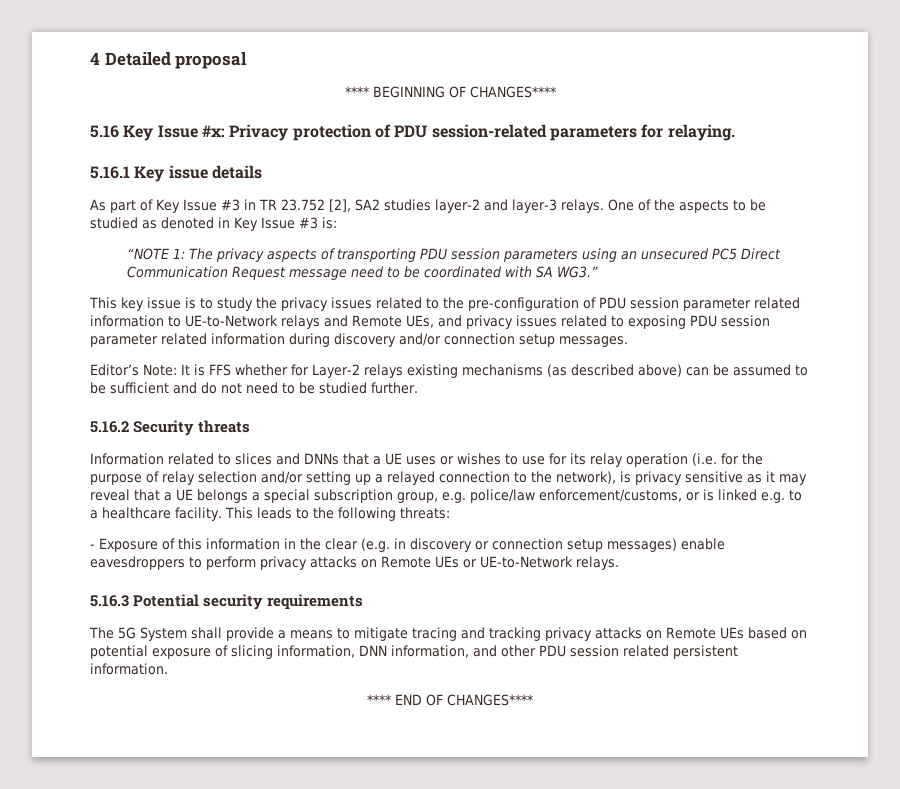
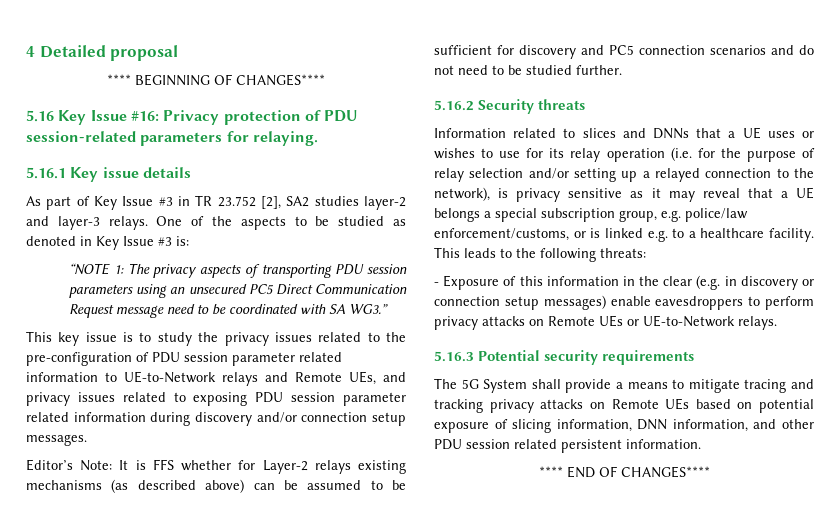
[201,125,225,137] #x: -> [130,111,159,121] #16:
(169, 388) none -> [497,45,766,59] for discovery and PC5 connection scenarios

